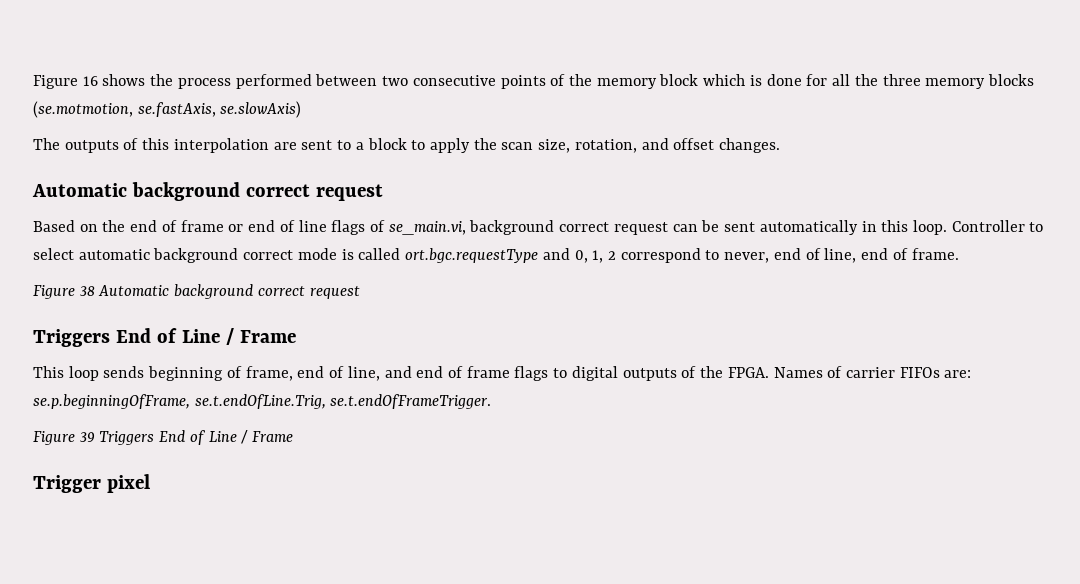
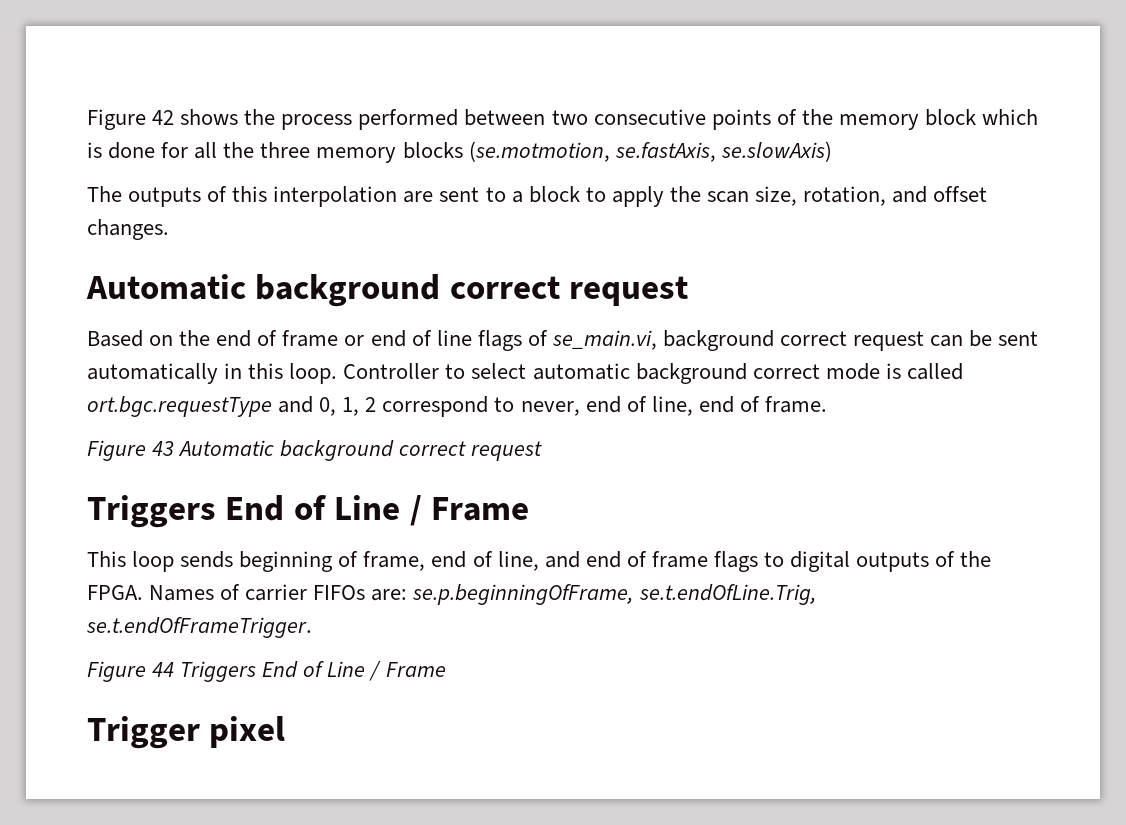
[33,75,98,89] Figure 16 -> [87,109,175,130] Figure 42
[79,286,95,296] 38 -> [152,441,175,456] 43
[79,432,95,442] 39 -> [152,662,175,677] 44

